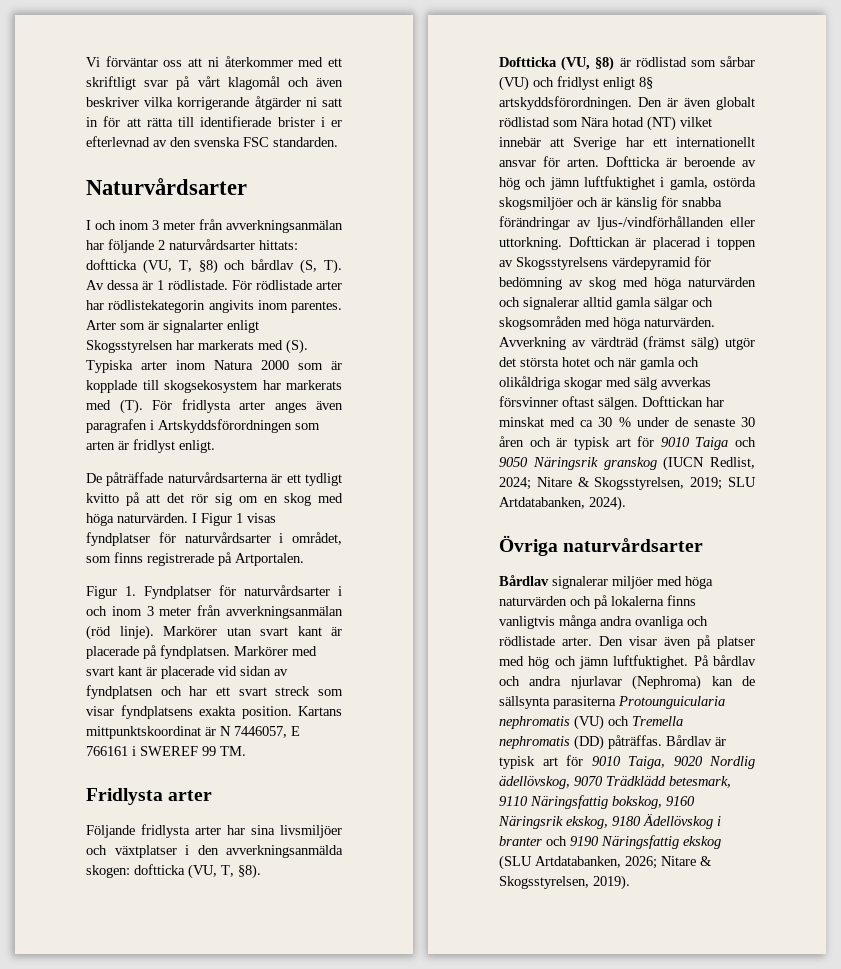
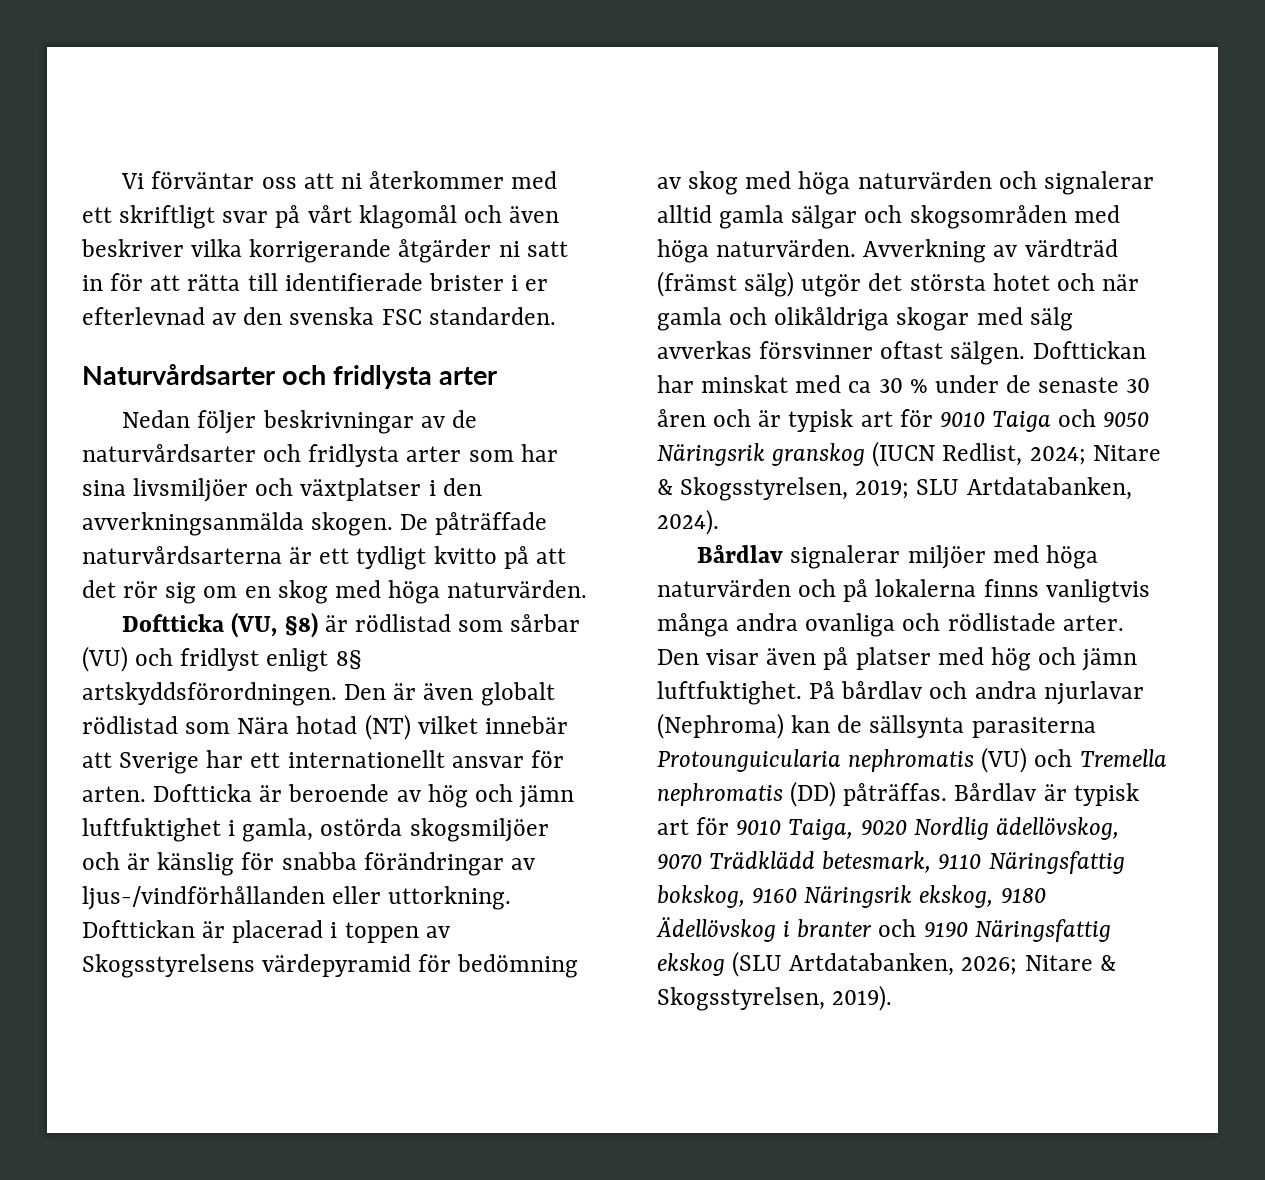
[86,219,343,233] [86,239,298,253] [86,259,342,274] [86,280,342,290] [86,300,342,313] [86,320,259,333] [86,339,308,354] [86,360,342,373] [86,380,342,393] [86,399,343,414] [86,419,320,433] [86,439,215,453] // I och inom 3 meter från avverkningsanmälan har följande 2 naturvårdsarter hittats: doftticka (VU, T, §8) och bårdlav (S, T). Av dessa är 1 rödlistade. För rödlistade arter har rödlistekategorin angivits inom parentes. Arter som är signalarter enligt Skogsstyrelsen har markerats med (S). Typiska arter inom Natura 2000 som är kopplade till skogsekosystem har markerats med (T). För fridlysta arter anges även paragrafen i Artskyddsförordningen som arten är fridlyst enligt. // -> [282,365,498,389] [122,410,477,434] [82,444,558,467] [82,478,482,502] [82,512,394,536] och fridlysta arter // Nedan följer beskrivningar av de naturvårdsarter och fridlysta arter som har sina livsmiljöer och växtplatser i den avverkningsanmälda skogen.
[192,513,276,526] [86,532,342,546] [86,552,304,566] [86,585,342,599] [86,605,343,619] [86,625,342,640] [86,645,317,659] [86,666,288,679] [86,685,343,699] [86,705,342,719] [86,726,300,739] [86,746,246,756] [86,788,213,805] [86,824,342,838] [86,845,343,858] [86,864,261,879] I Figur 1 visas fyndplatser för naturvårdsarter i området, som finns registrerade på Artportalen. // Figur 1. Fyndplatser för naturvårdsarter i och inom 3 meter från avverkningsanmälan (röd linje). Markörer utan svart kant är placerade på fyndplatsen. Markörer med svart kant är placerade vid sidan av fyndplatsen och har ett svart streck som visar fyndplatsens exakta position. Kartans mittpunktskoordinat är N 7446057, E 766161 i SWEREF 99 TM. // Fridlysta arter // Följande fridlysta arter har sina livsmiljöer och växtplatser i den avverkningsanmälda skogen: doftticka (VU, T, §8). -> (588, 589) none
[499,535,704,556] // Övriga naturvårdsarter -> (719, 522) none

